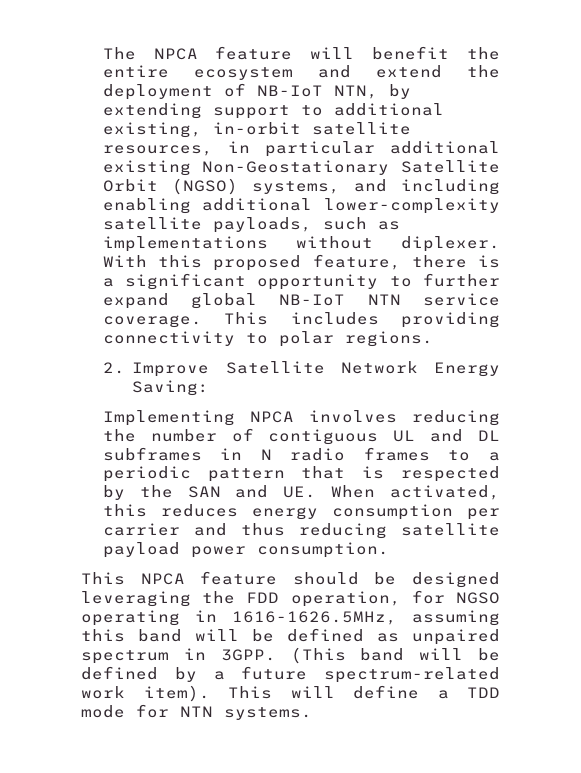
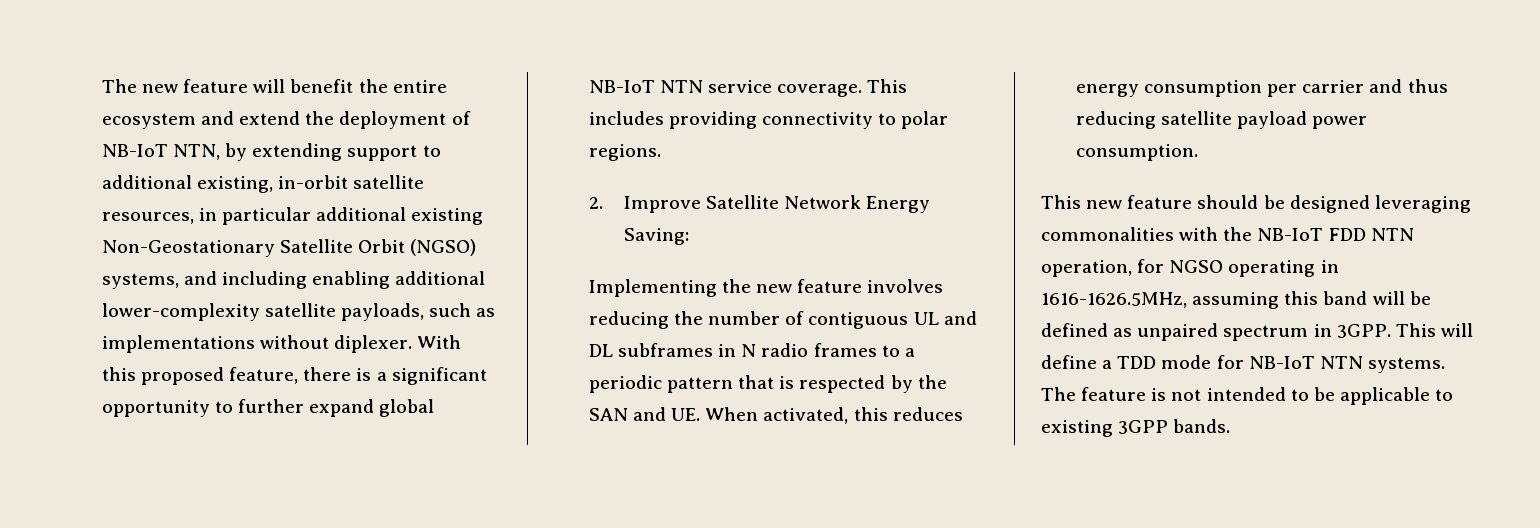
[102,47,198,60] The NPCA -> [101,79,179,93] The new
[249,411,294,423] NPCA -> [722,279,863,293] the new feature
[140,573,185,585] NPCA -> [1086,200,1123,209] new
[202,591,280,604] the FDD -> [1041,227,1414,241] commonalities with the NB-IoT FDD NTN
[290,647,500,664] [81,666,500,683] [81,685,210,702] (This band will be defined by a future spectrum-related work item). -> (1391, 331) none
(169, 711) none -> [1248,356,1315,369] NB-IoT
(312, 713) none -> [1041,387,1454,405] [1041,419,1231,437] The feature is not intended to be applicable to existing 3GPP bands.

